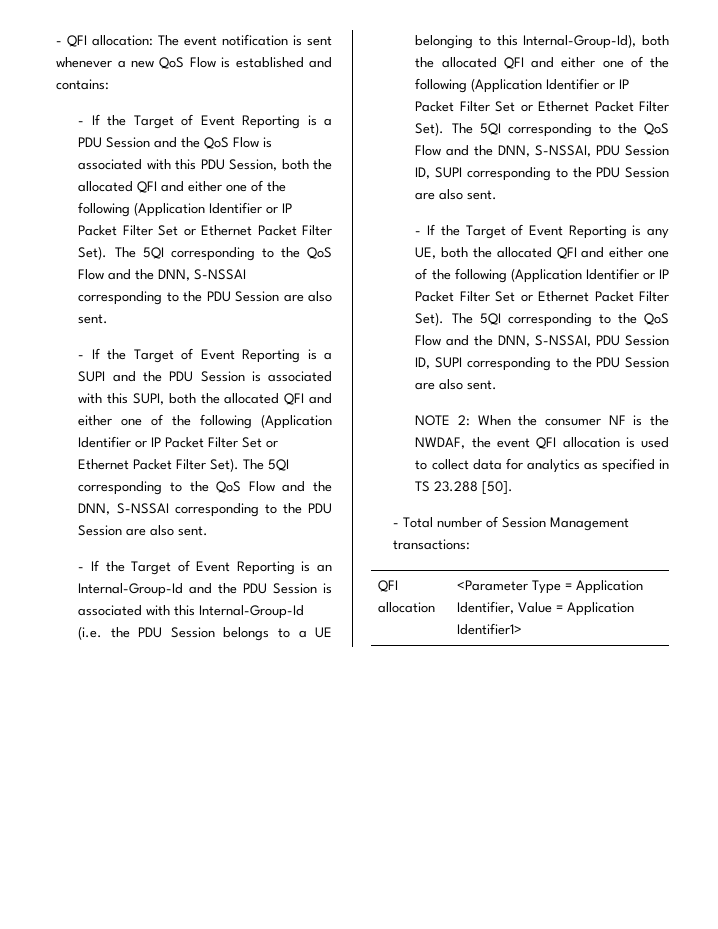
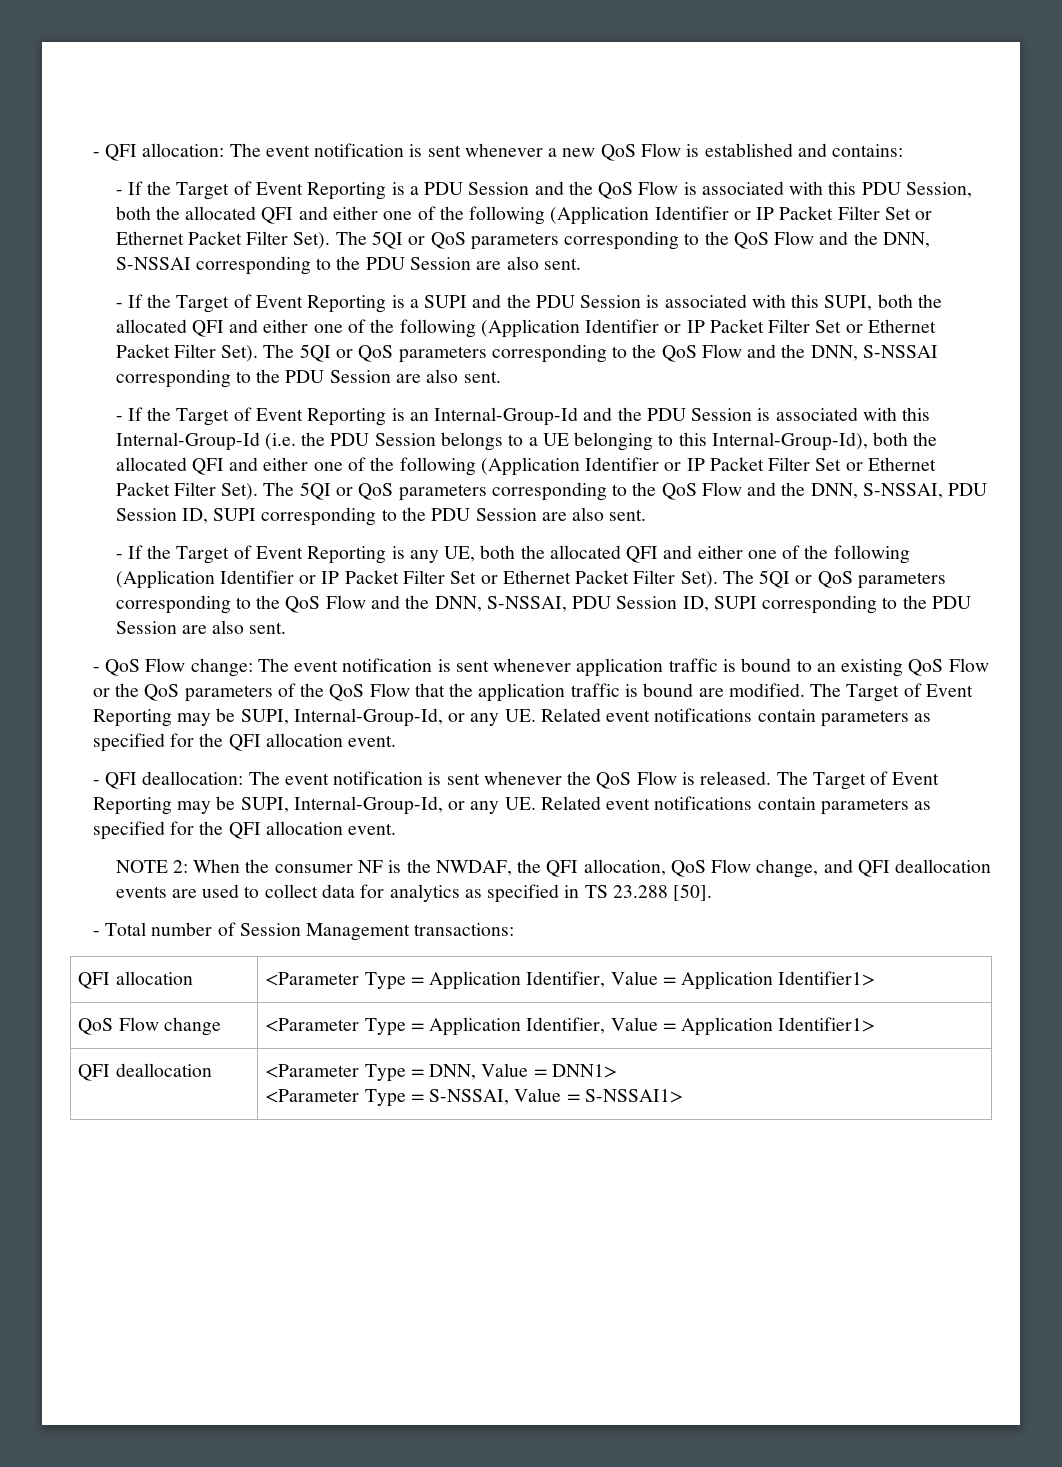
(164, 253) none -> [408,232,559,250] or QoS parameters
(290, 465) none -> [335,345,487,363] or QoS parameters
(501, 129) none -> [335,483,487,501] or QoS parameters
(501, 319) none -> [795,571,946,589] or QoS parameters
(498, 385) none -> [92,658,989,677] [92,683,973,702] [92,708,932,727] [92,733,397,752] [92,771,940,790] [92,796,932,815] [92,821,397,840] // - QoS Flow change: The event notification is sent whenever application traffic is bound to an existing QoS Flow or the QoS parameters of the QoS Flow that the application traffic is bound are modified. The Target of Event Reporting may be SUPI, Internal-Group-Id, or any UE. Related event notifications contain parameters as specified for the QFI allocation event. // - QFI deallocation: The event notification is sent whenever the QoS Flow is released. The Target of Event Reporting may be SUPI, Internal-Group-Id, or any UE. Related event notifications contain parameters as specified for the QFI allocation event.
[496,437,635,449] event QFI allocation is -> [546,859,992,878] [115,886,197,898] QFI allocation, QoS Flow change, and QFI deallocation events are
(522, 629) none -> [78,1017,221,1036] [265,1017,876,1036] [78,1063,212,1081] [265,1063,617,1082] [265,1088,683,1107] // QoS Flow change | <Parameter Type = Application Identifier, Value = Application Identifier1> // QFI deallocation | <Parameter Type = DNN, Value = DNN1> // <Parameter Type = S-NSSAI, Value = S-NSSAI1>

